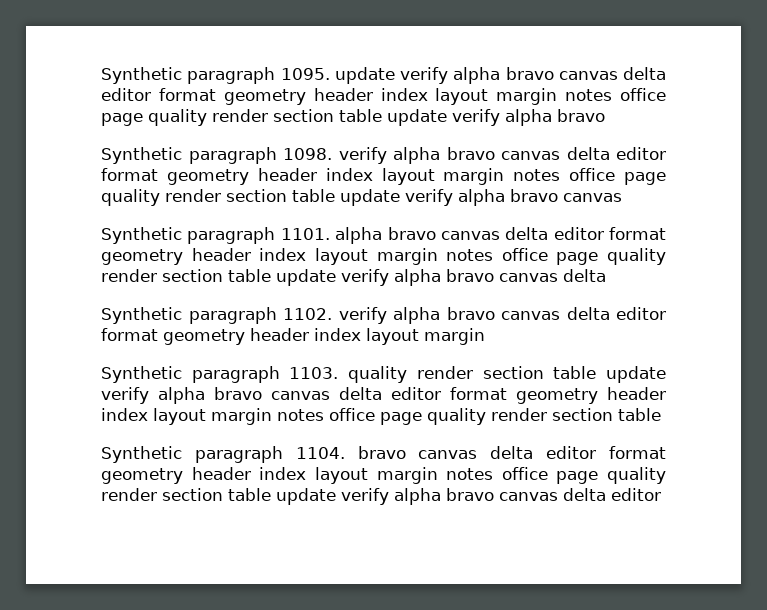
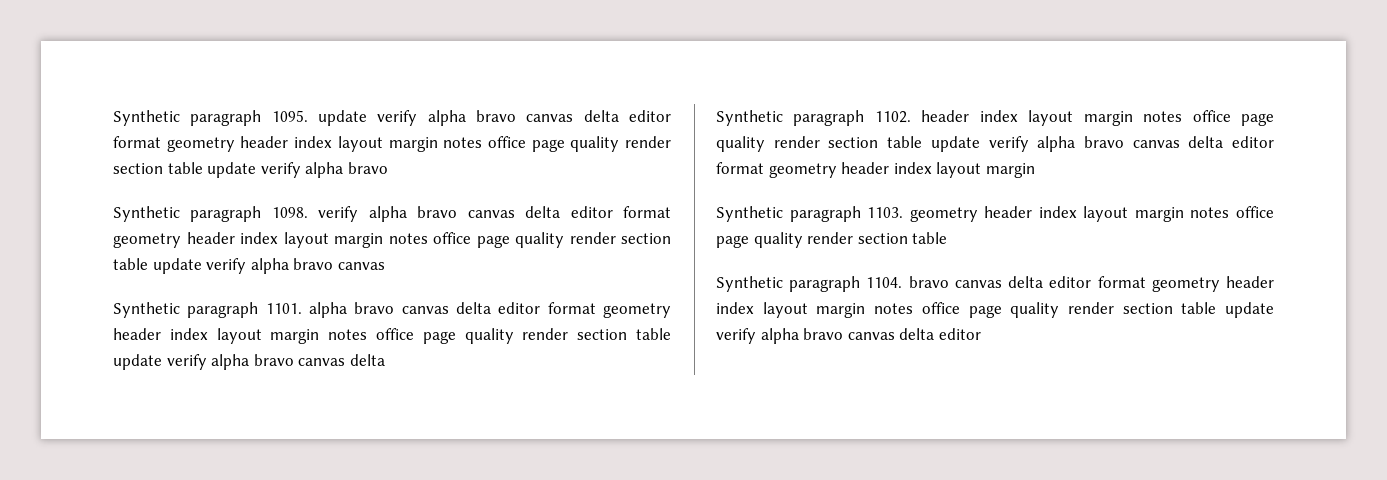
(332, 314) none -> [921,110,1274,126] [716,136,980,152] header index layout margin notes office page quality render section table update
[348,366,666,383] [101,387,507,404] quality render section table update verify alpha bravo canvas delta editor format -> (904, 212) none

